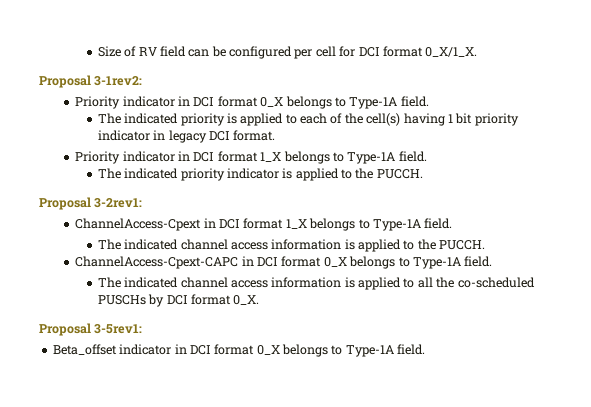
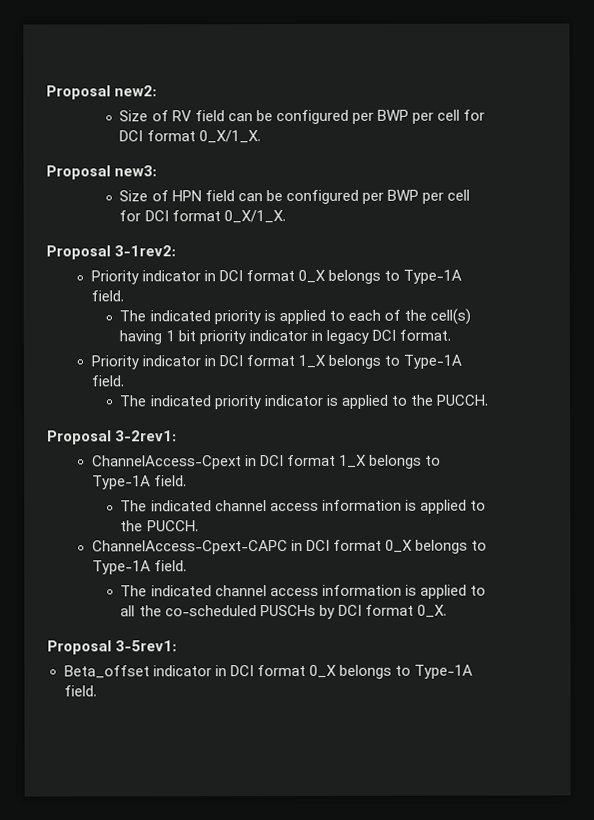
(97, 51) none -> [46,85,158,100] Proposal new2: //
(313, 54) none -> [376,109,486,124] [119,130,261,144] [46,165,158,180] [119,189,444,205] BWP per cell for DCI format 0_X/1_X. // Proposal new3: // Size of HPN field can be configured per BWP per

